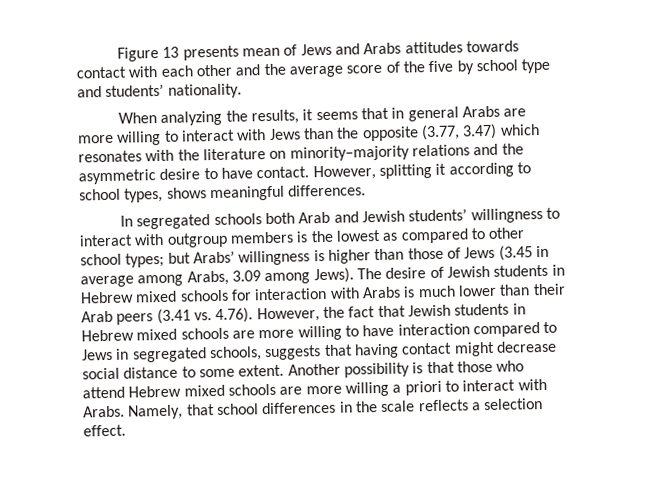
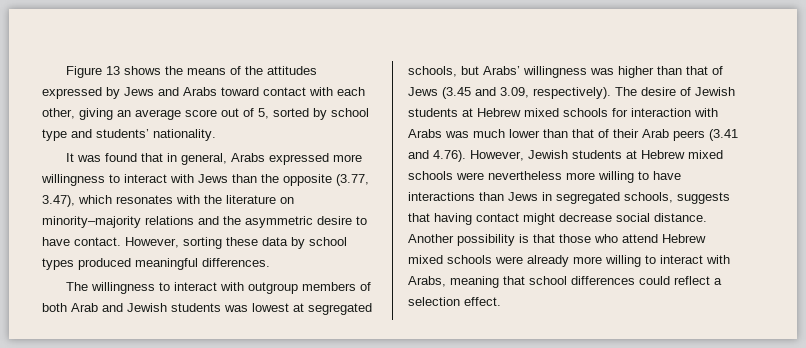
[182,44,298,61] presents mean of -> [123,66,317,75] [42,87,120,99] shows the means of the attitudes expressed by
[404,40,519,54] attitudes towards -> [221,87,259,96] toward
[195,60,454,78] other and the average score of the five -> [42,108,309,120] other, giving an average score out of 5, sorted
[118,105,527,126] [78,130,162,146] When analyzing the results, it seems that in general Arabs are more willing -> [65,153,362,165] [41,174,105,186] It was found that in general, Arabs expressed more willingness
[462,123,498,140] 3.47) -> [42,195,75,207] 3.47),
[378,162,531,179] [79,184,367,203] [120,208,468,230] splitting it according to school types, shows meaningful differences. // In segregated schools both Arab and Jewish students’ -> [183,237,347,249] [42,258,270,270] [65,282,88,291] sorting these data by school types produced meaningful differences. // The
[296,227,526,244] [80,252,165,268] is the lowest as compared to other school types; -> [359,282,371,291] [42,303,372,315] [408,66,457,77] of both Arab and Jewish students was lowest at segregated schools,
[313,249,325,262] is -> [590,68,614,75] was
[407,247,444,260] those -> [686,66,708,75] that
[535,245,549,258] [80,267,354,288] in average among Arabs, 3.09 among Jews). -> [475,87,611,99] and 3.09, respectively).
[551,264,565,276] in -> [462,108,473,117] at
[403,286,416,298] is -> [445,131,469,138] was
(531, 290) none -> [572,129,609,138] that of
[193,312,212,321] vs. -> [408,150,429,159] and
[322,303,526,319] [81,327,255,342] the fact that Jewish students in Hebrew mixed schools are -> [528,150,723,159] [408,171,562,180] Jewish students at Hebrew mixed schools were nevertheless
[397,321,558,338] interaction compared to -> [408,192,504,201] interactions than
[123,364,285,379] distance to some extent. -> [654,213,707,222] distance.
[279,378,547,397] [83,404,184,420] are more willing a priori to interact with Arabs. Namely, -> [495,255,730,267] [408,276,499,288] were already more willing to interact with Arabs, meaning
[338,399,469,413] in the scale reflects -> [639,276,710,285] could reflect

